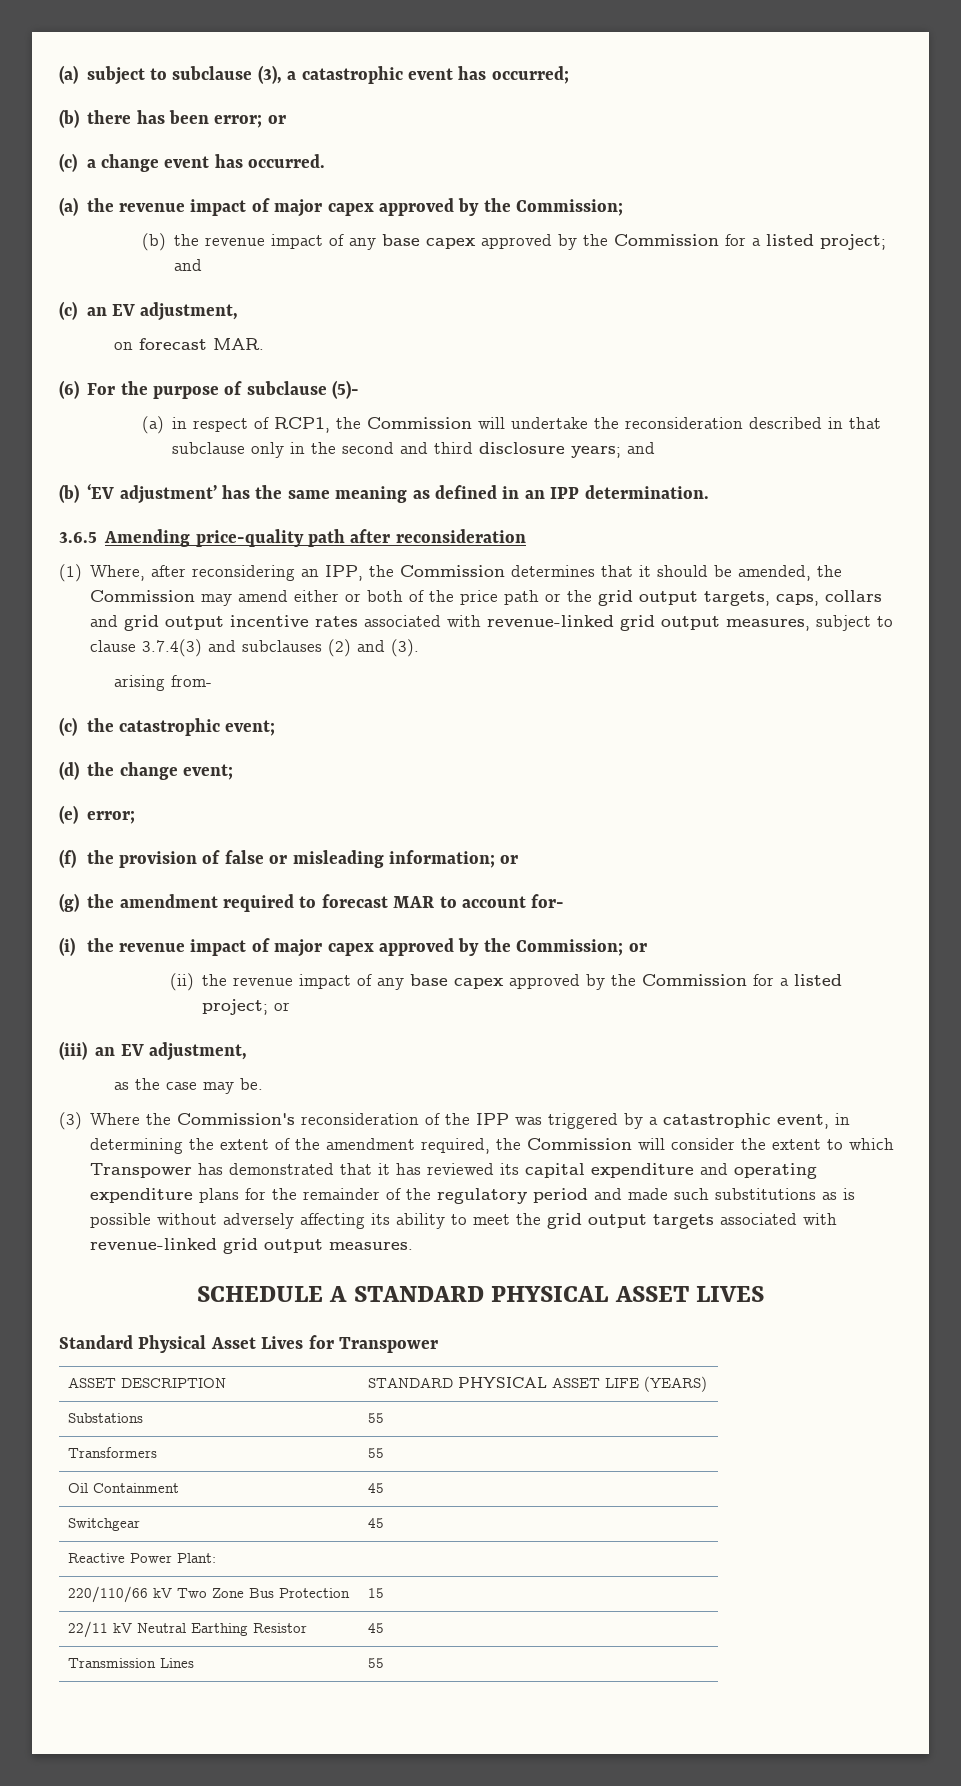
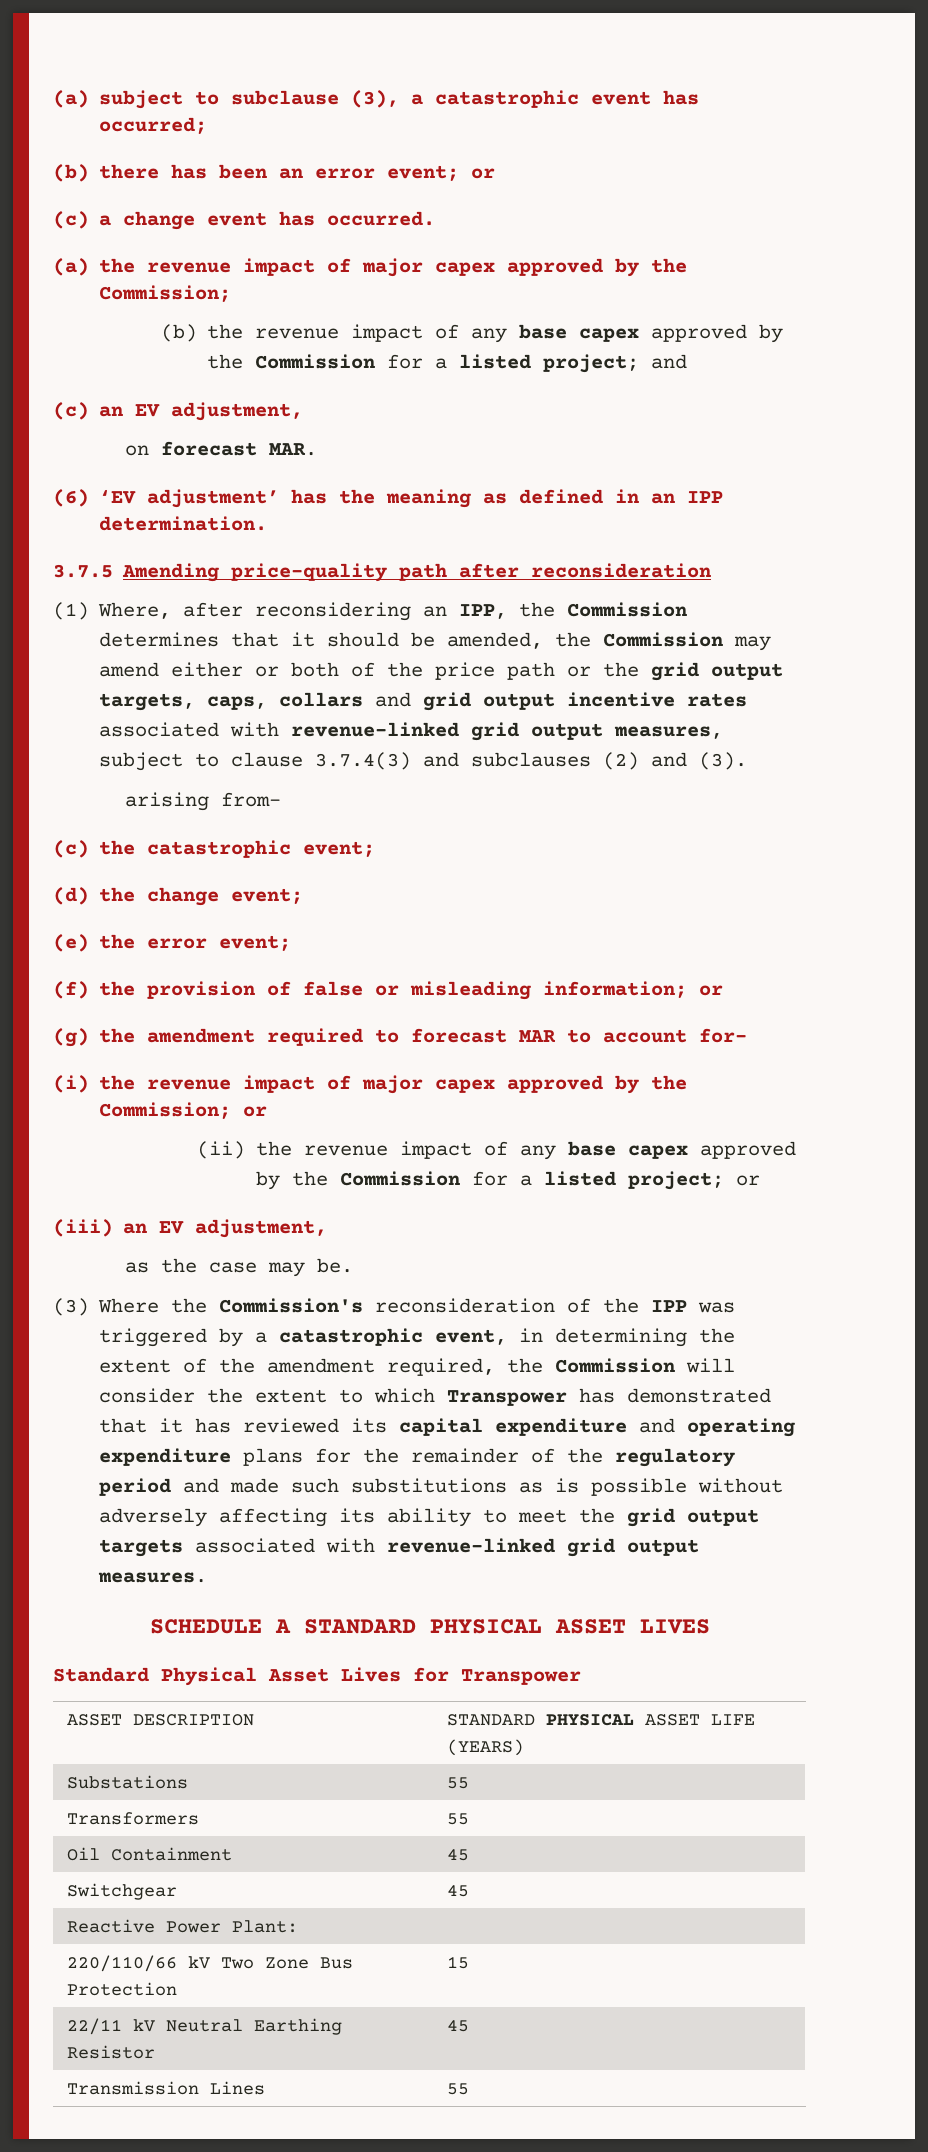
[214,115,263,128] error; -> [279,165,460,181] an error event;
[87,380,360,399] [142,416,882,434] [172,442,656,458] [59,484,79,503] For the purpose of subclause (5)- // (a) in respect of RCP1, the Commission will undertake the reconsideration described in that subclause only in the second and third disclosure years; and // (b) -> (89, 498) none
[287,490,330,499] same -> (376, 496) none
[59,532,97,543] 3.6.5 -> [53,564,113,578] 3.7.5
[86,811,135,824] error; -> [99,934,292,951] the error event;

